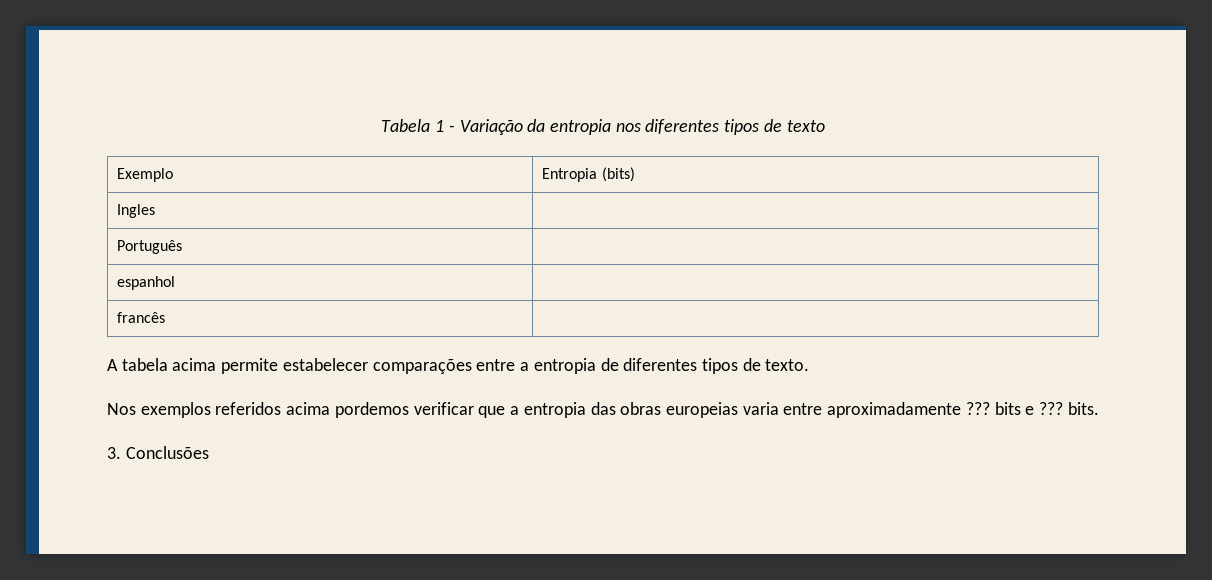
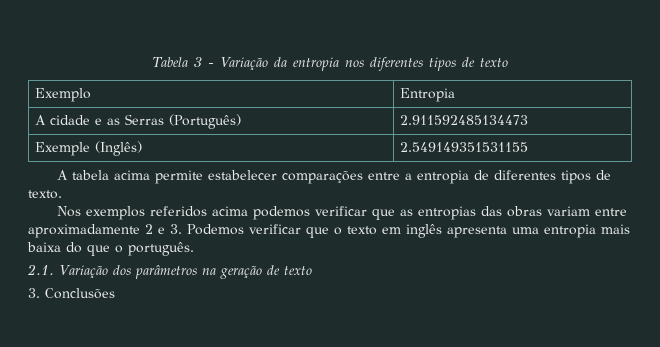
[435,120,445,132] 1 -> [193,57,202,67] 3
[601,167,635,182] [117,204,156,218] [117,240,183,254] [117,276,176,290] [117,312,166,323] (bits) // Ingles | // Português | // espanhol | // francês | -> [34,114,241,129] [399,115,528,125] [34,141,142,156] [399,142,528,152] // A cidade e as Serras (Português) | 2.911592485134473 // Exemple (Inglês) | 2.549149351531155
[334,402,1099,418] pordemos verificar que a entropia das obras europeias varia entre aproximadamente ??? bits e ??? bits. -> [253,206,628,220] [28,224,630,238] [27,242,194,256] [27,264,312,279] podemos verificar que as entropias das obras variam entre aproximadamente 2 e 3. Podemos verificar que o texto em inglês apresenta uma entropia mais baixa do que o português. // 2.1. Variação dos parâmetros na geração de texto

